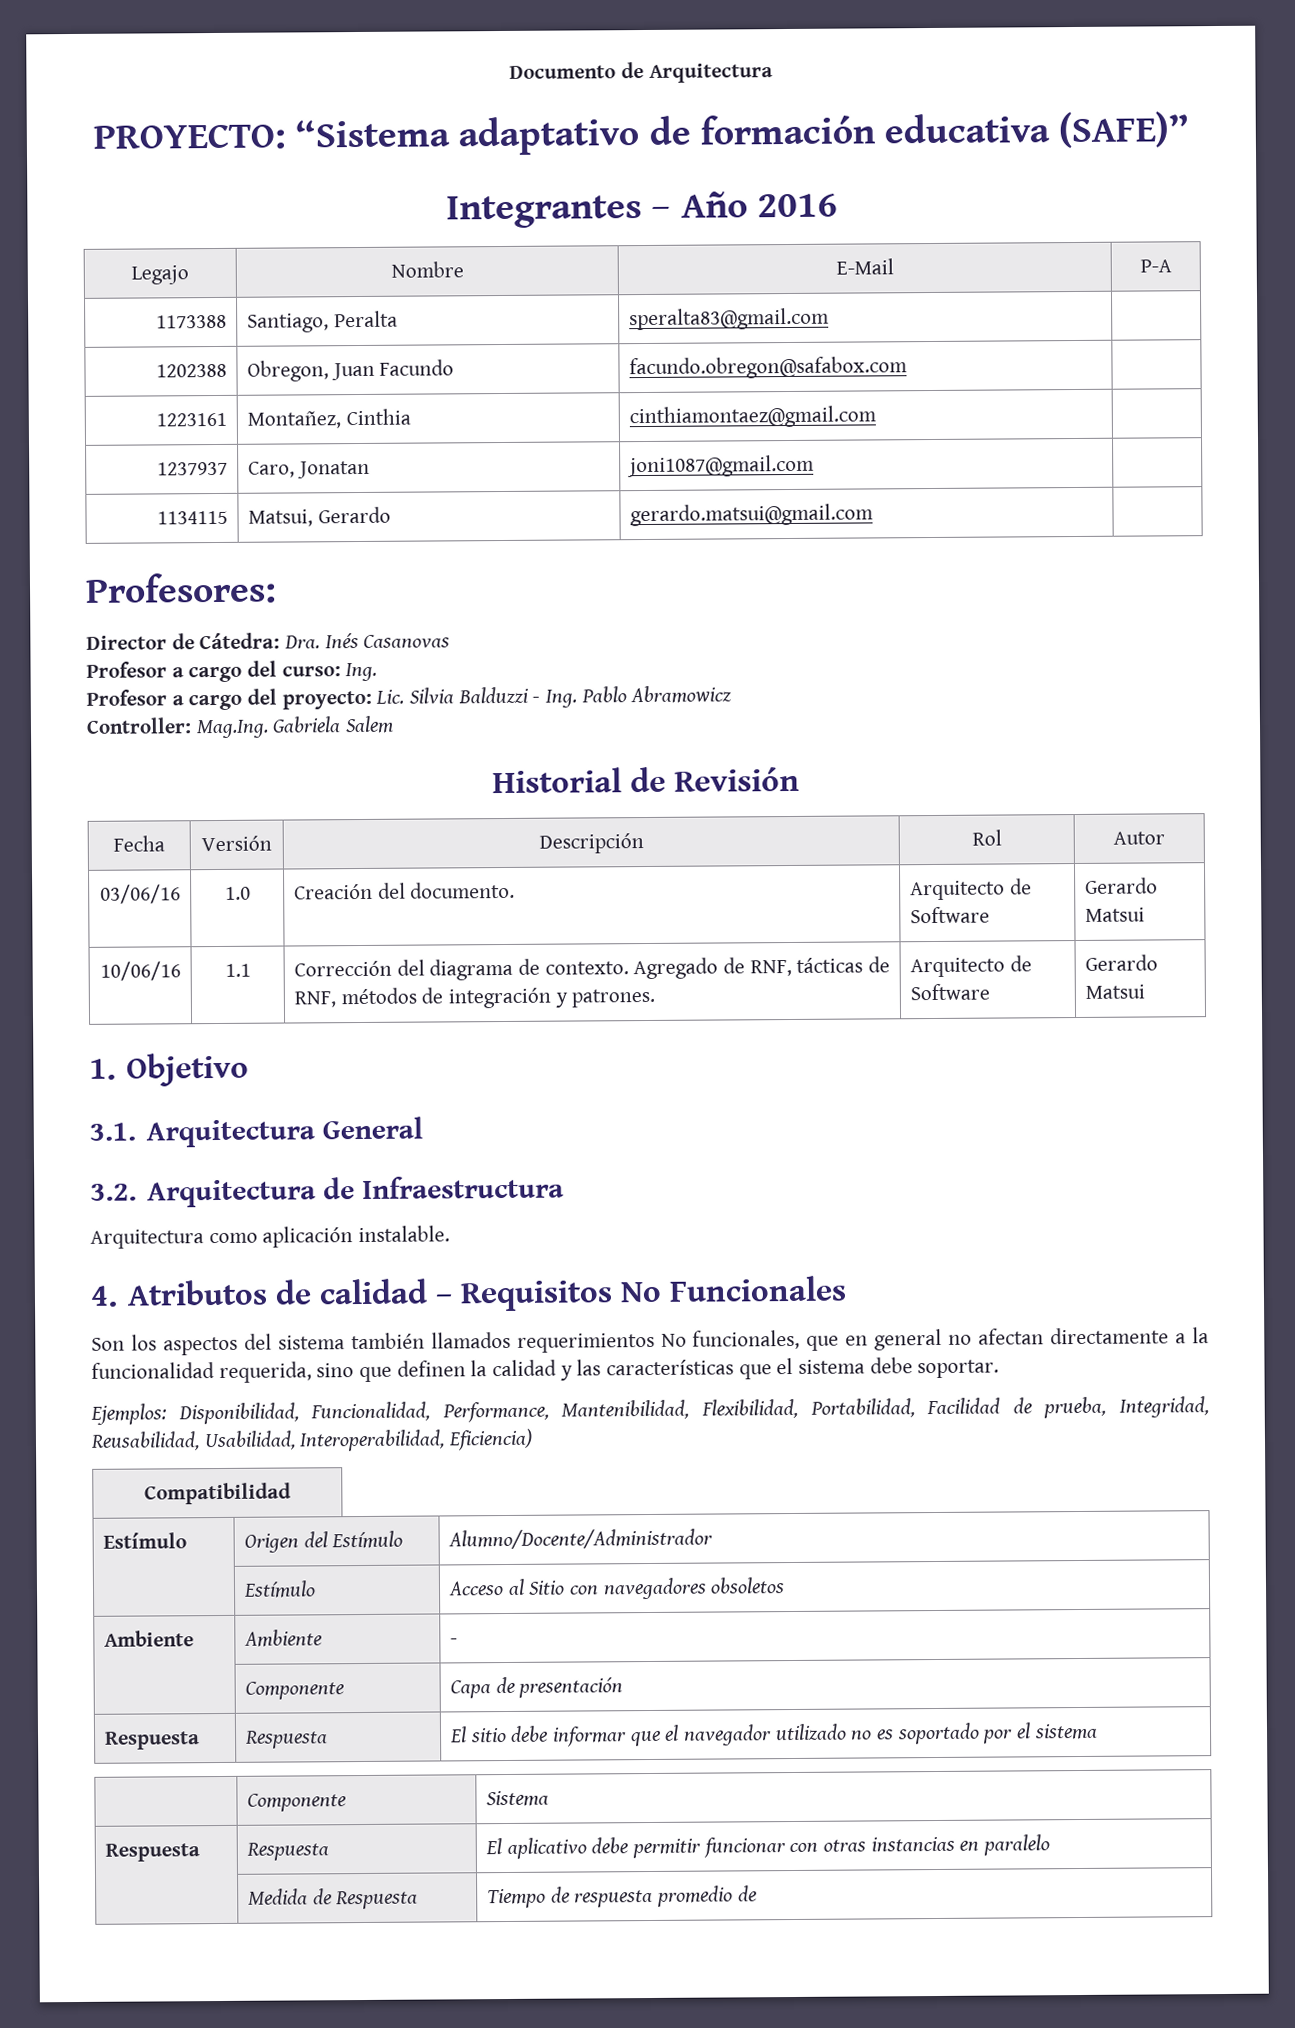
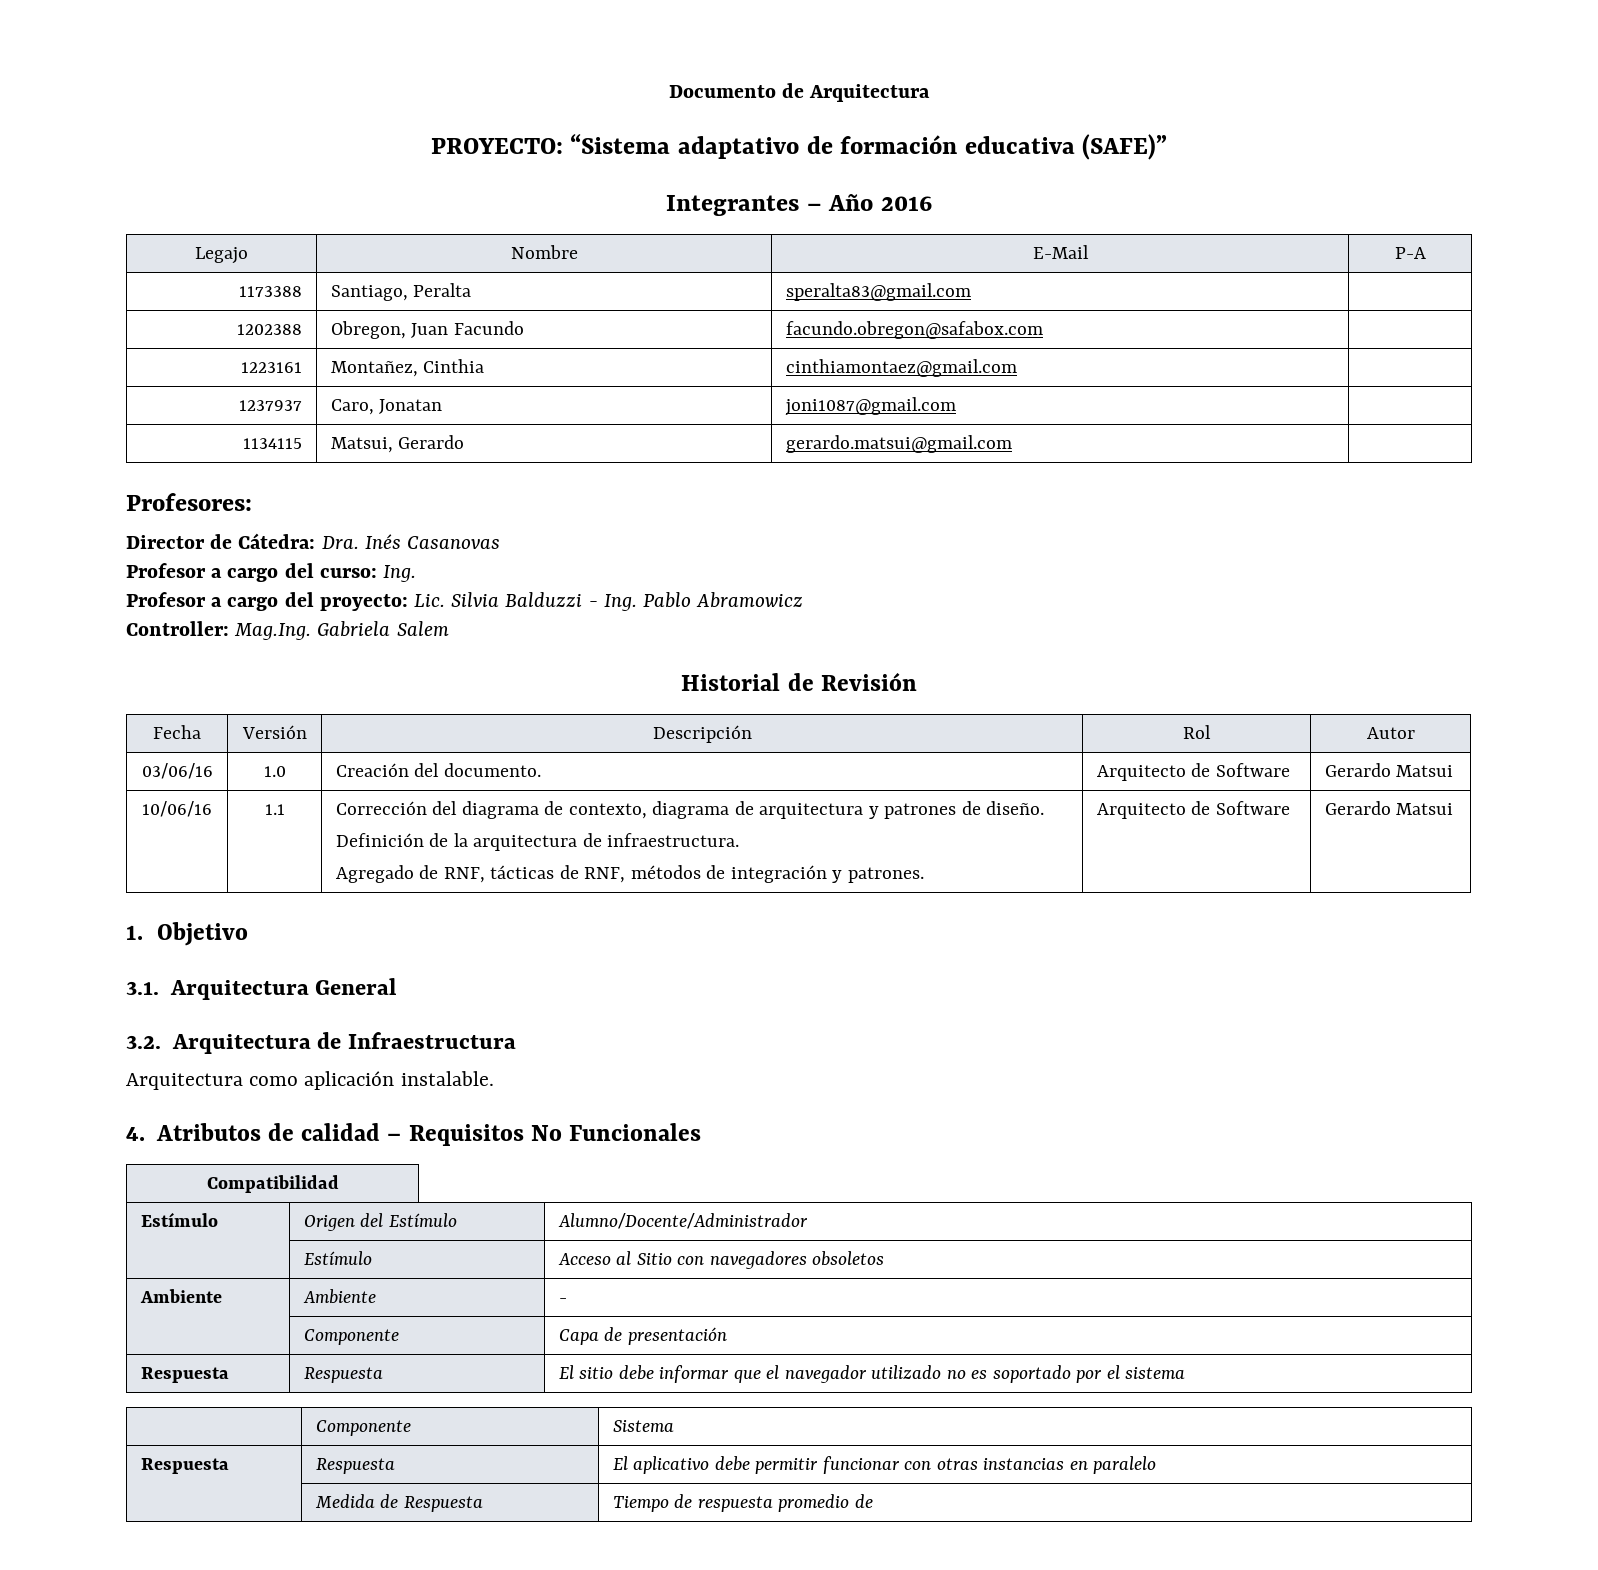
[544,961,629,975] contexto. -> [568,801,1045,819] [335,833,740,851] contexto, diagrama de arquitectura y patrones de diseño. // Definición de la arquitectura de infraestructura. //
[91,1327,1209,1356] [91,1357,1000,1384] [90,1396,1209,1425] [90,1428,534,1452] // Son los aspectos del sistema también llamados requerimientos No funcionales, que en general no afectan directamente a la funcionalidad requerida, sino que definen la calidad y las características que el sistema debe soportar. // Ejemplos: Disponibilidad, Funcionalidad, Performance, Mantenibilidad, Flexibilidad, Portabilidad, Facilidad de prueba, Integridad, Reusabilidad, Usabilidad, Interoperabilidad, Eficiencia) -> (701, 1132) none

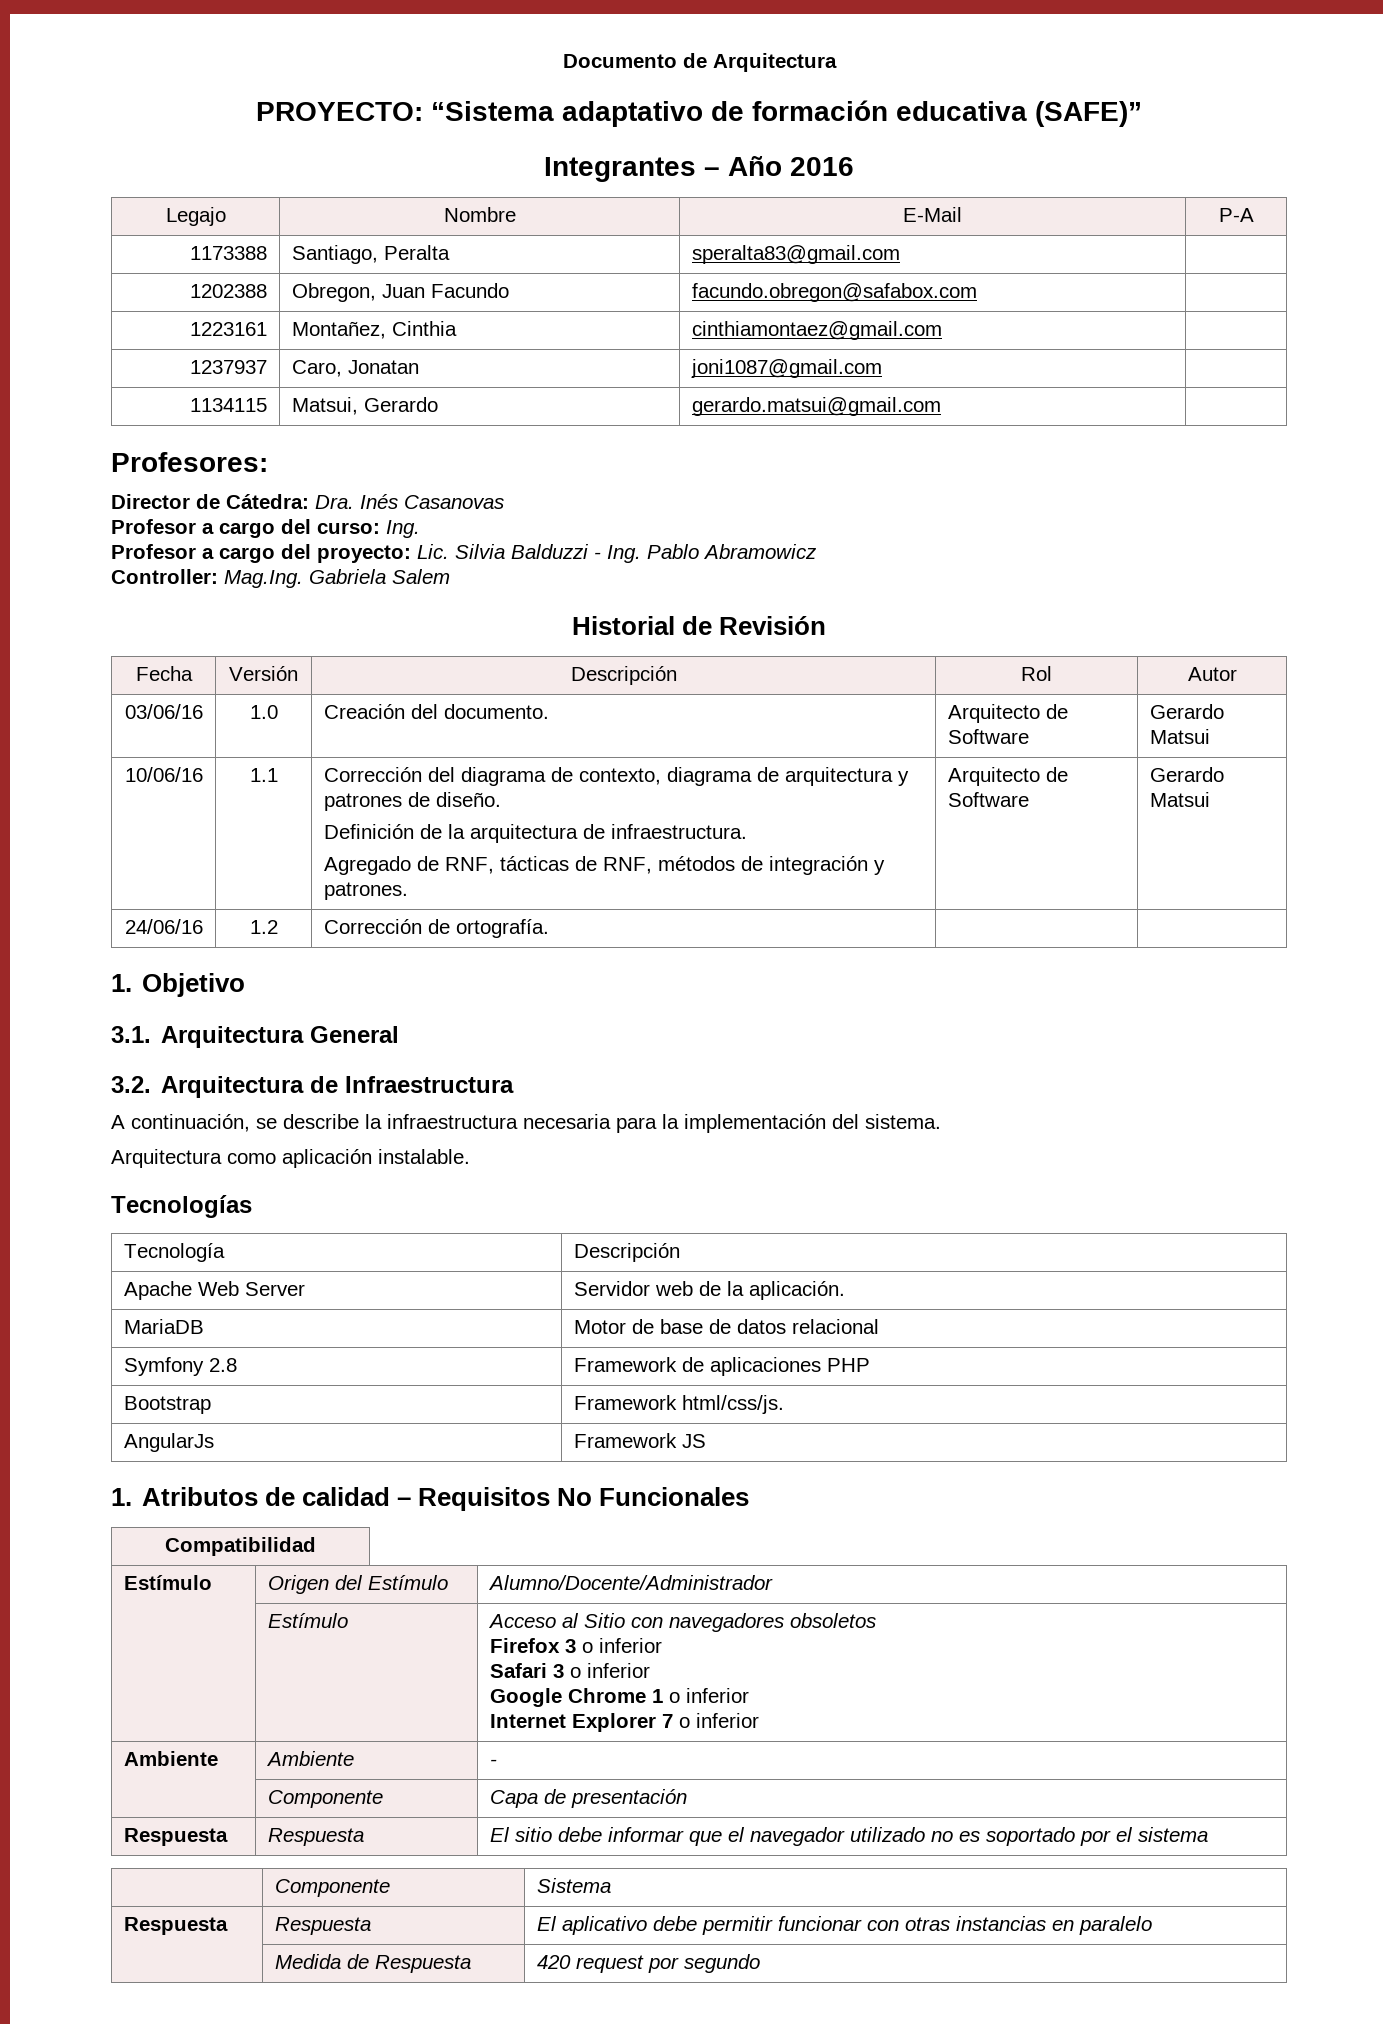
(1454, 809) none -> [124,919,203,934] [249,920,278,934] [323,919,549,938] // 24/06/16 | 1.2 | Corrección de ortografía. | |
[126,1071,494,1090] [126,1127,145,1141] Arquitectura como aplicación instalable. // 4. -> [111,1114,941,1133] [111,1149,470,1168] [111,1195,252,1218] [123,1243,225,1262] [573,1243,680,1262] [123,1281,305,1300] [573,1281,845,1300] [123,1319,204,1334] [573,1319,879,1334] [123,1357,237,1376] [573,1357,870,1376] [123,1396,211,1414] [573,1395,784,1414] [123,1433,214,1452] [573,1433,706,1448] [111,1488,132,1506] A continuación, se describe la infraestructura necesaria para la implementación del sistema. // Arquitectura como aplicación instalable. // Tecnologías // Tecnología | Descripción // Apache Web Server | Servidor web de la aplicación. // MariaDB | Motor de base de datos relacional // Symfony 2.8 | Framework de aplicaciones PHP // Bootstrap | Framework html/css/js. // AngularJs | Framework JS // 1.
(885, 1258) none -> [489,1638,662,1653] [489,1663,650,1678] [489,1688,749,1707] [489,1713,759,1732] // Firefox 3 o inferior // Safari 3 o inferior // Google Chrome 1 o inferior // Internet Explorer 7 o inferior
[612,1494,873,1512] Tiempo de respuesta promedio de -> [536,1954,760,1973] 420 request por segundo

